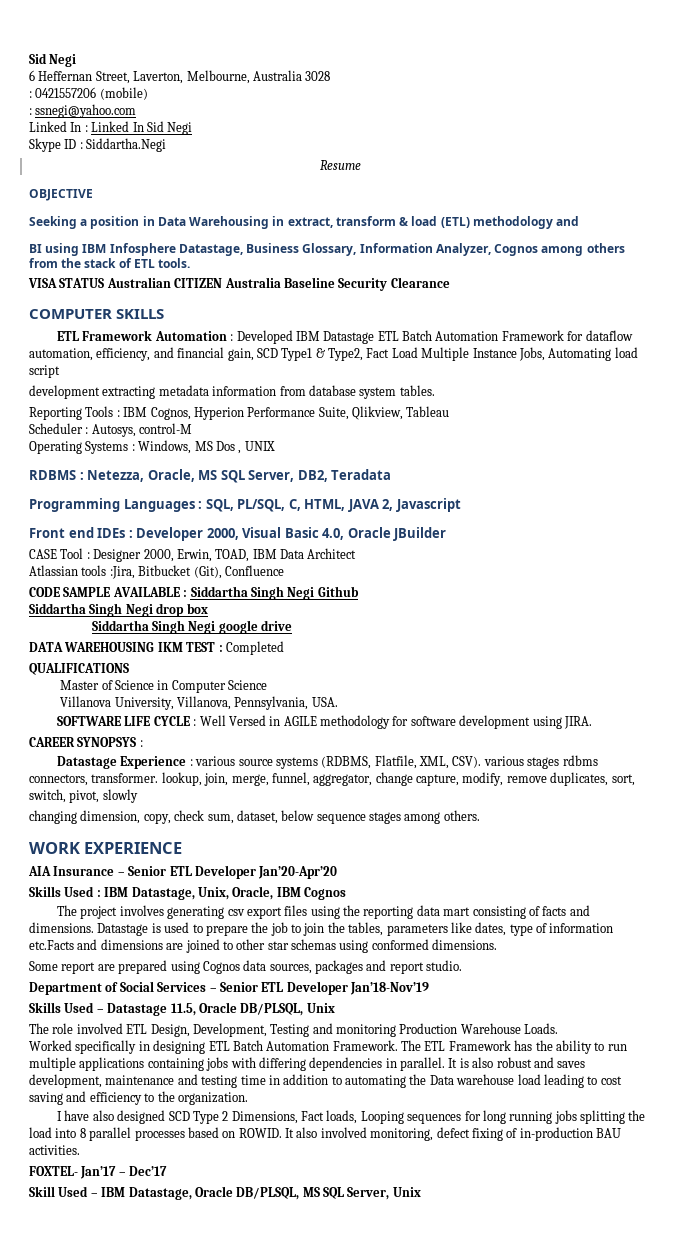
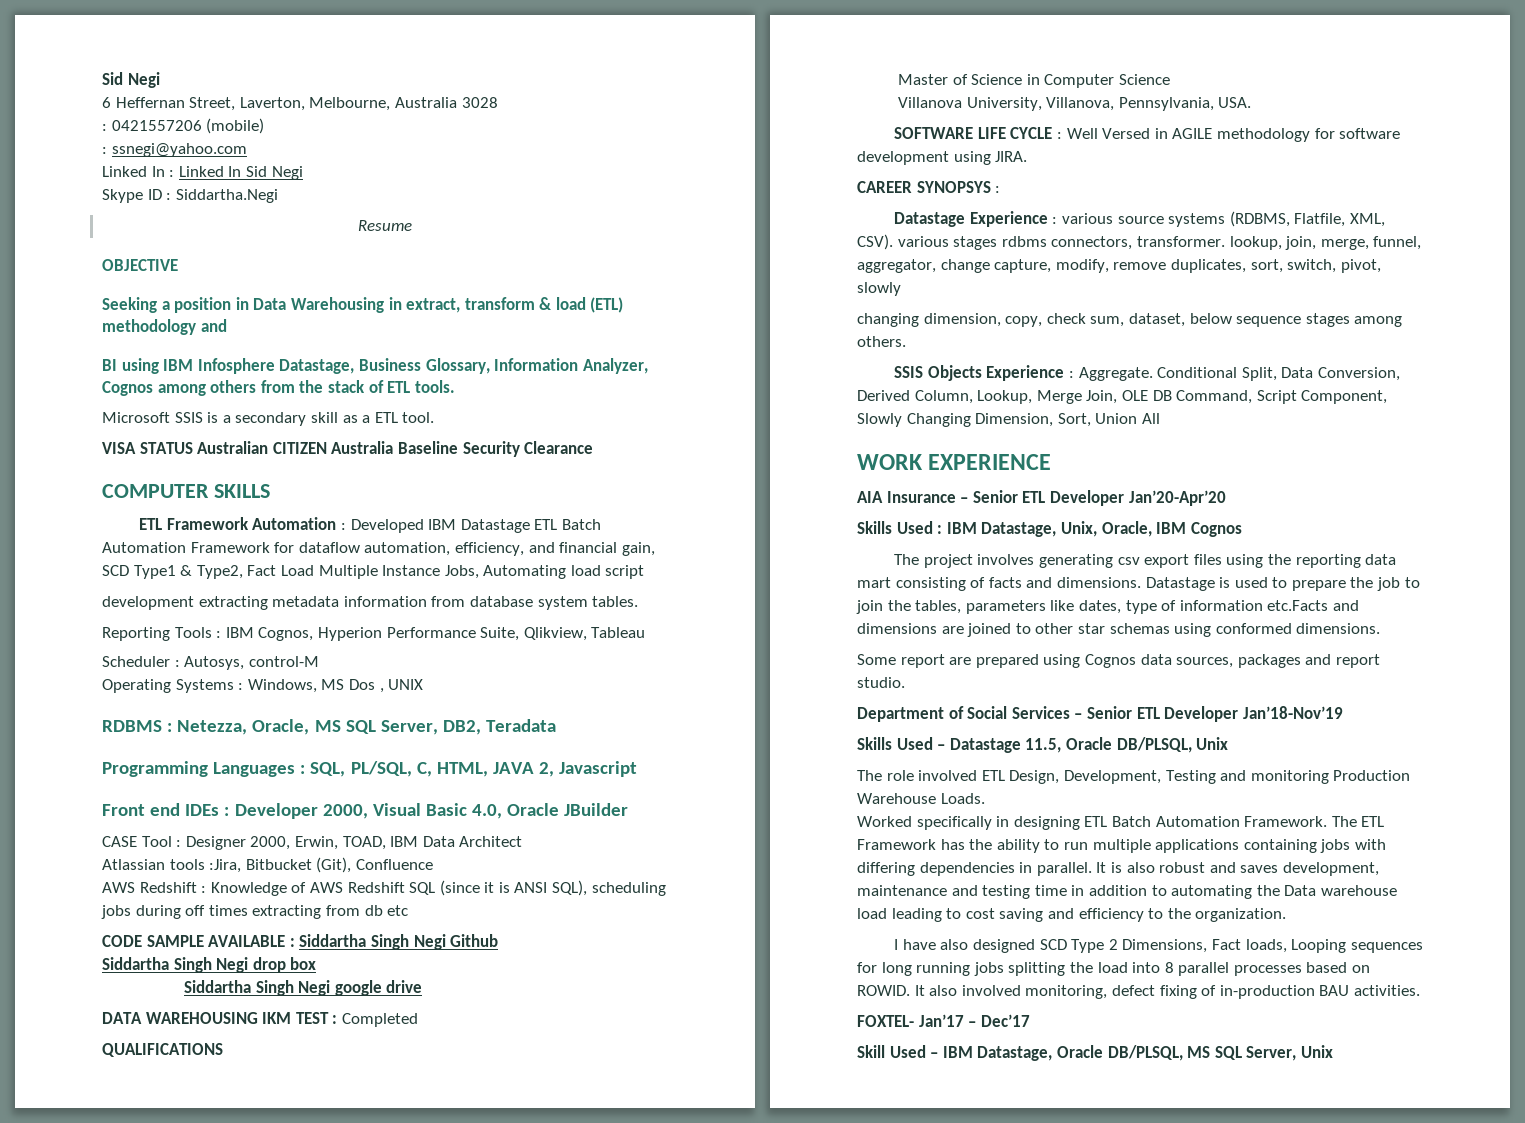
(191, 263) none -> [102,412,435,426] // Microsoft SSIS is a secondary skill as a ETL tool.
(284, 570) none -> [102,880,666,896] [101,905,409,919] // AWS Redshift : Knowledge of AWS Redshift SQL (since it is ANSI SQL), scheduling jobs during off times extracting from db etc
(480, 815) none -> [894,365,1401,381] [857,390,1388,404] [857,413,1160,427] // SSIS Objects Experience : Aggregate. Conditional Split, Data Conversion, Derived Column, Lookup, Merge Join, OLE DB Command, Script Component, Slowly Changing Dimension, Sort, Union All

